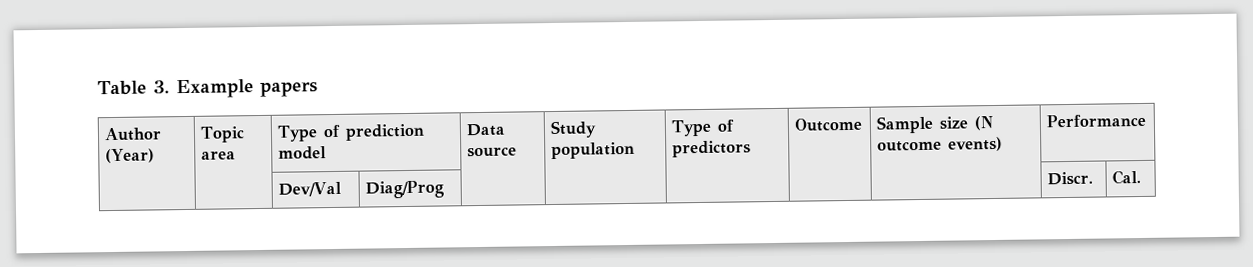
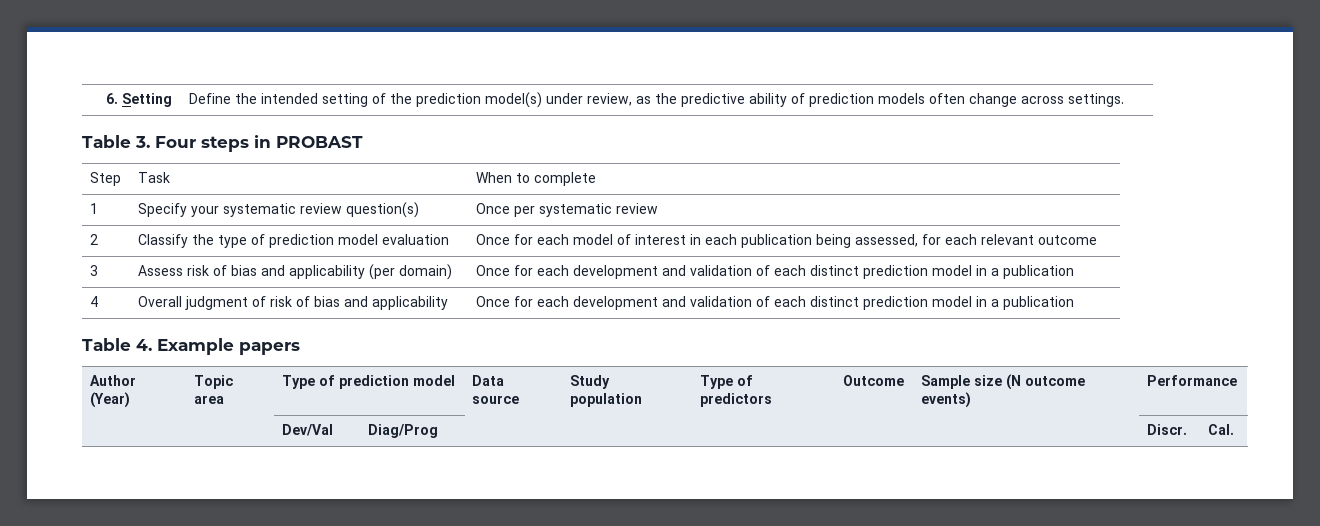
[97,80,170,96] Table 3. -> [105,93,172,107] [189,92,1125,108] [82,135,363,152] [90,172,122,186] [138,172,171,183] [476,172,597,186] [90,203,99,214] [138,202,420,218] [476,203,659,217] [90,234,99,245] [138,234,450,248] [476,234,1098,248] [90,265,99,276] [138,264,453,280] [476,265,1075,279] [90,296,99,307] [138,296,449,310] [476,296,1075,310] [82,338,152,351] 6. Setting | Define the intended setting of the prediction model(s) under review, as the predictive ability of prediction models often change across settings. // Table 3. Four steps in PROBAST // Step | Task | When to complete // 1 | Specify your systematic review question(s) | Once per systematic review // 2 | Classify the type of prediction model evaluation | Once for each model of interest in each publication being assessed, for each relevant outcome // 3 | Assess risk of bias and applicability (per domain) | Once for each development and validation of each distinct prediction model in a publication // 4 | Overall judgment of risk of bias and applicability | Once for each development and validation of each distinct prediction model in a publication // Table 4.

